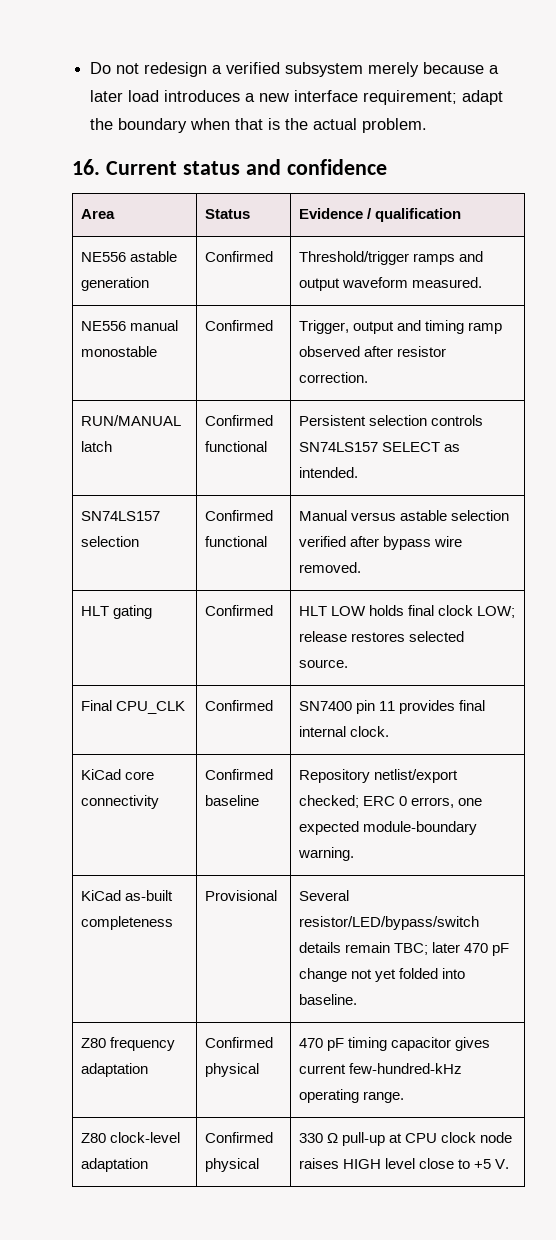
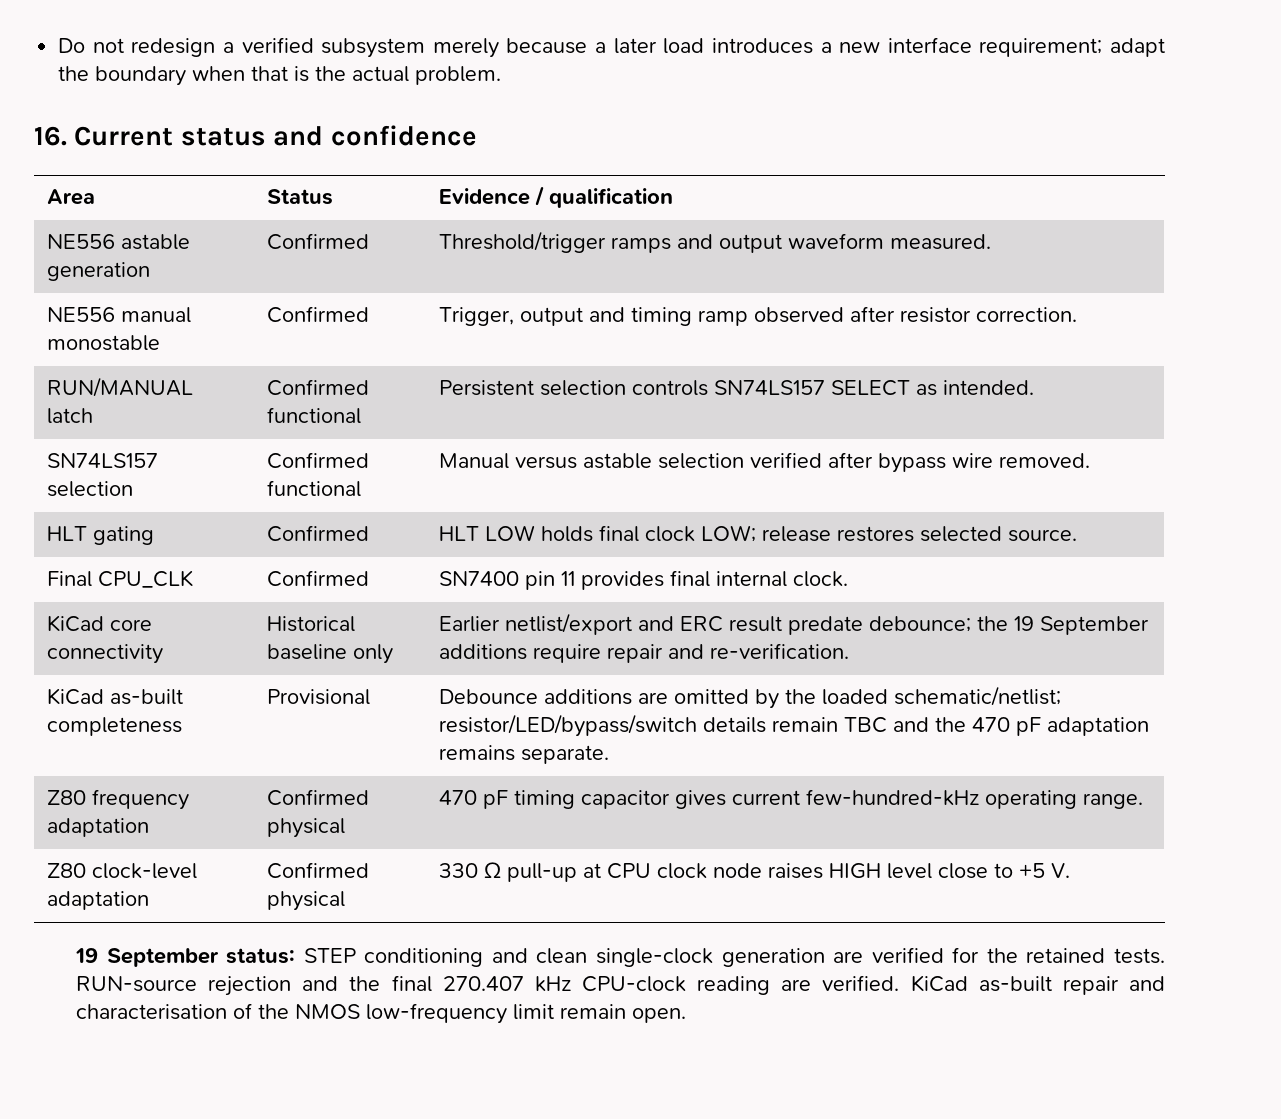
[204,769,273,780] Confirmed -> [266,616,355,632] Historical
[298,769,458,783] [298,795,482,808] [298,821,477,835] [297,847,354,861] [80,890,173,901] [80,916,173,930] [204,890,277,901] [298,890,349,901] [298,916,479,930] [298,942,509,956] [298,968,465,982] [298,994,357,1005] | Repository netlist/export checked; ERC 0 errors, one expected module-boundary warning. // KiCad as-built completeness | Provisional | Several resistor/LED/bypass/switch details remain TBC; later 470 pF change not yet folded into baseline. -> [352,644,393,664] [438,613,1149,635] [438,643,849,663] [46,688,183,705] [46,717,182,736] [266,689,370,705] [438,686,1061,709] [438,714,1149,737] [438,745,609,764] only | Earlier netlist/export and ERC result predate debounce; the 19 September additions require repair and re-verification. // KiCad as-built completeness | Provisional | Debounce additions are omitted by the loaded schematic/netlist; resistor/LED/bypass/switch details remain TBC and the 470 pF adaptation remains separate.
(509, 1164) none -> [75,947,1165,967] [76,975,1165,996] [76,1003,687,1024] // 19 September status: STEP conditioning and clean single-clock generation are verified for the retained tests. RUN-source rejection and the final 270.407 kHz CPU-clock reading are verified. KiCad as-built repair and characterisation of the NMOS low-frequency limit remain open.

